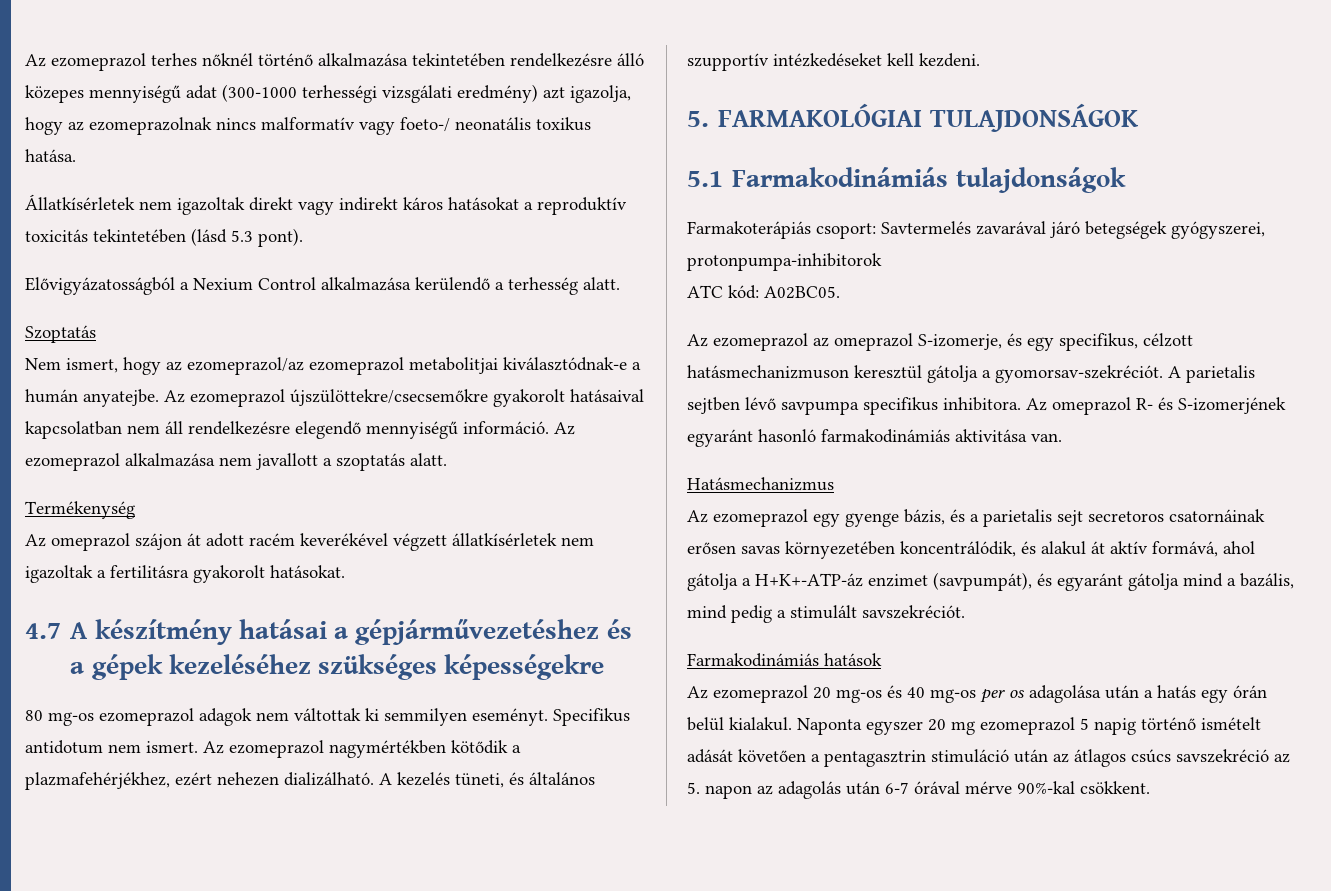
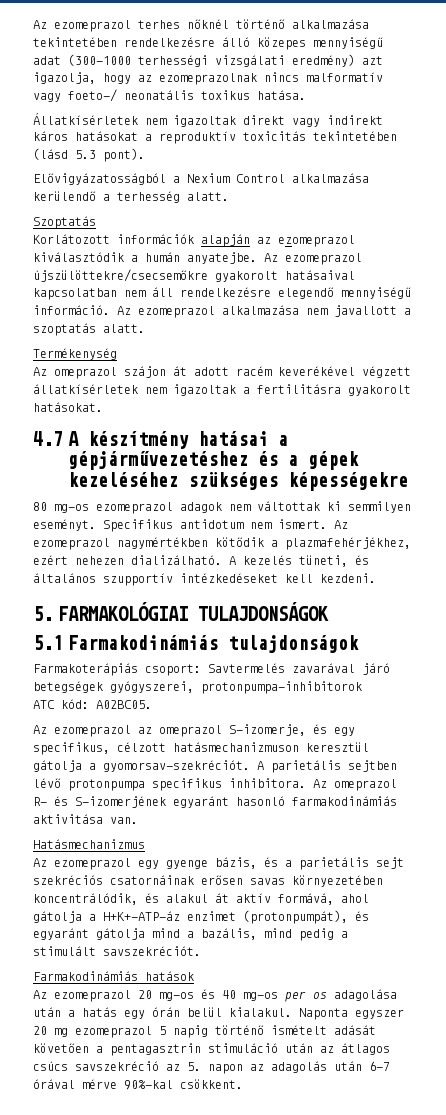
[25,357,627,375] Nem ismert, hogy az ezomeprazol/az ezomeprazol metabolitjai kiválasztódnak-e -> [33,234,355,247] [33,252,124,262] Korlátozott információk alapján az ezomeprazol kiválasztódik
[1186,365,1255,383] parietalis -> [271,760,341,773] parietális
[781,401,859,415] savpumpa -> [68,779,145,791] protonpumpa
[983,509,1164,527] parietalis sejt secretoros -> [299,857,404,870] [33,875,103,885] parietális sejt szekréciós
[933,572,1032,591] (savpumpát), -> [243,910,348,924] (protonpumpát),

